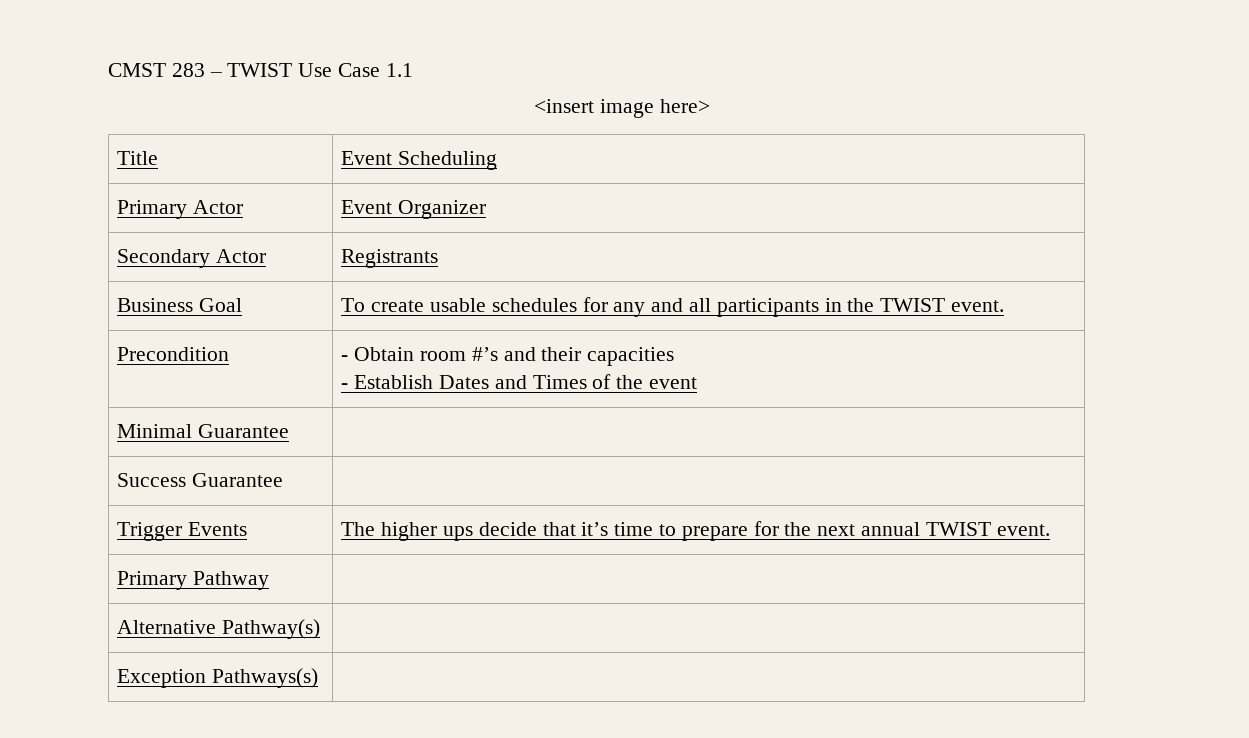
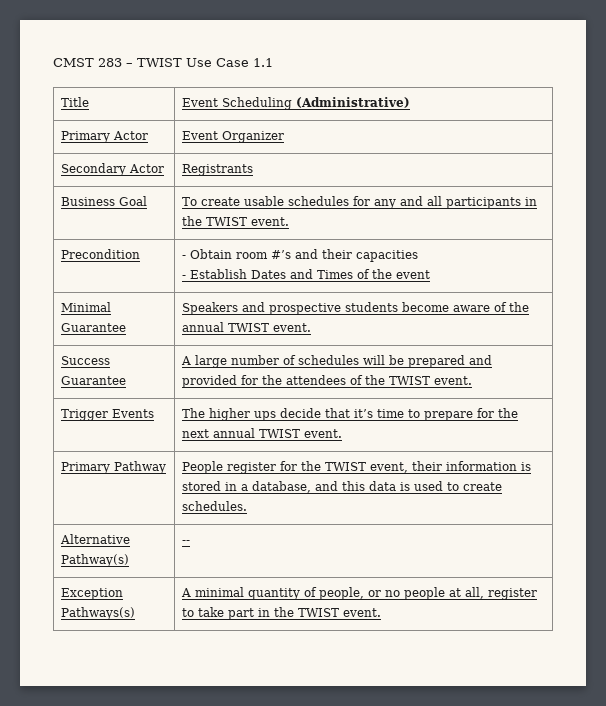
[534,99,710,118] // <insert image here> -> (273, 62) none
(498, 160) none -> [296,97,411,108] (Administrative)
[117,473,284,487] // Success Guarantee | -> [182,302,530,315] [182,322,312,332] [61,356,111,365] [61,376,127,385] [181,355,493,368] [182,375,473,388] Speakers and prospective students become aware of the annual TWIST event. // Success Guarantee | A large number of schedules will be prepared and provided for the attendees of the TWIST event.
(270, 580) none -> [182,461,532,474] [182,481,503,493] [182,501,248,511] People register for the TWIST event, their information is stored in a database, and this data is used to create schedules.
(321, 629) none -> [182,540,191,544] --
(319, 678) none -> [181,587,538,600] [182,607,382,620] A minimal quantity of people, or no people at all, register to take part in the TWIST event.

